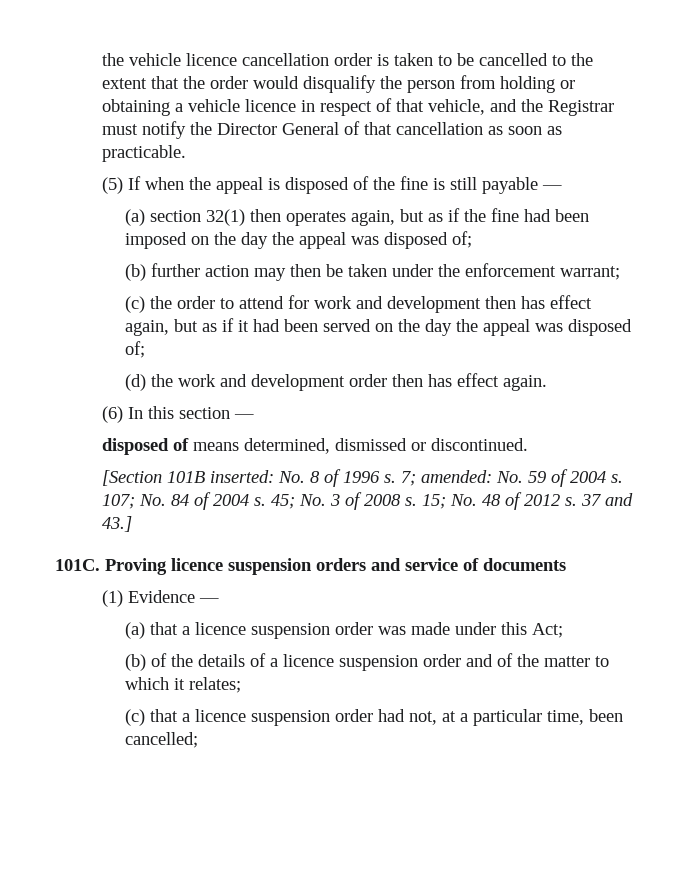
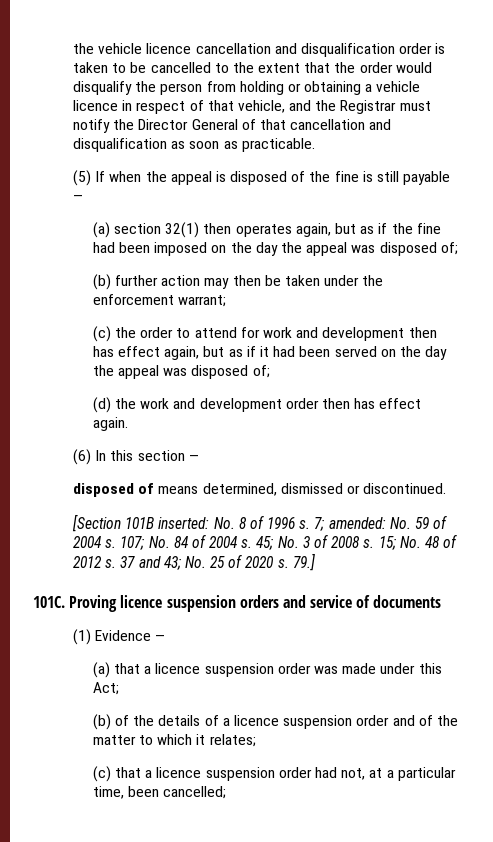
(329, 59) none -> [274,43,395,57] and disqualification
(483, 128) none -> [369,119,392,130] [72,138,167,152] and disqualification
[101,516,132,532] 43.] -> [163,553,315,571] 43; No. 25 of 2020 s. 79.]

